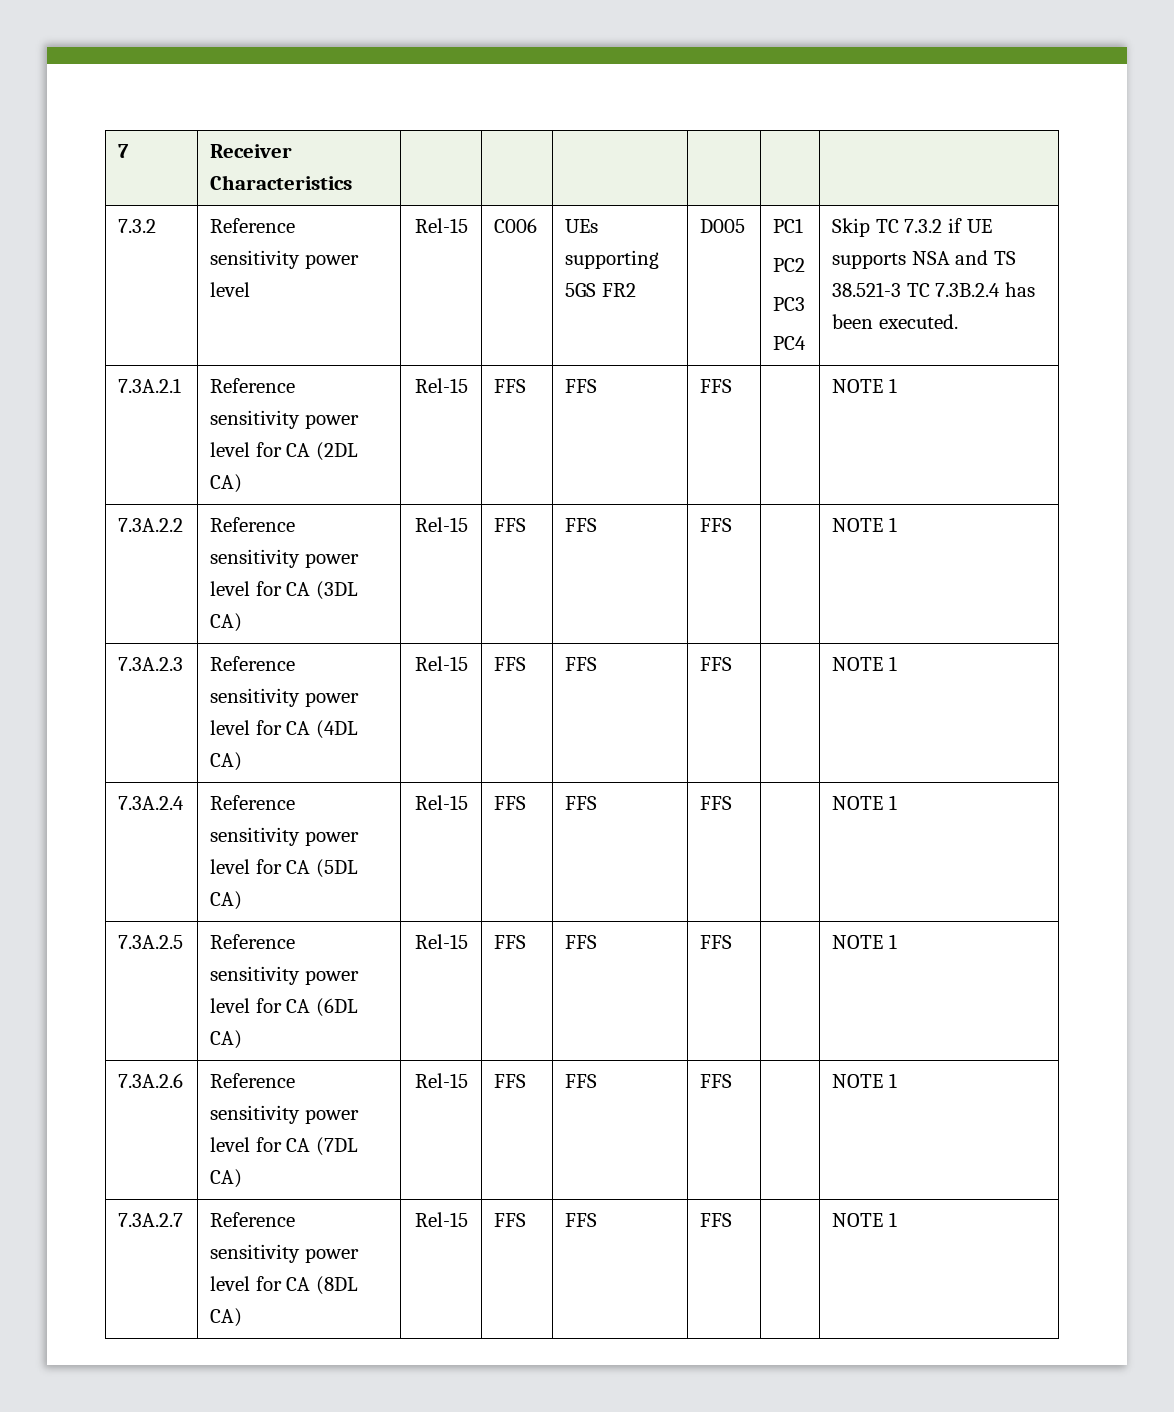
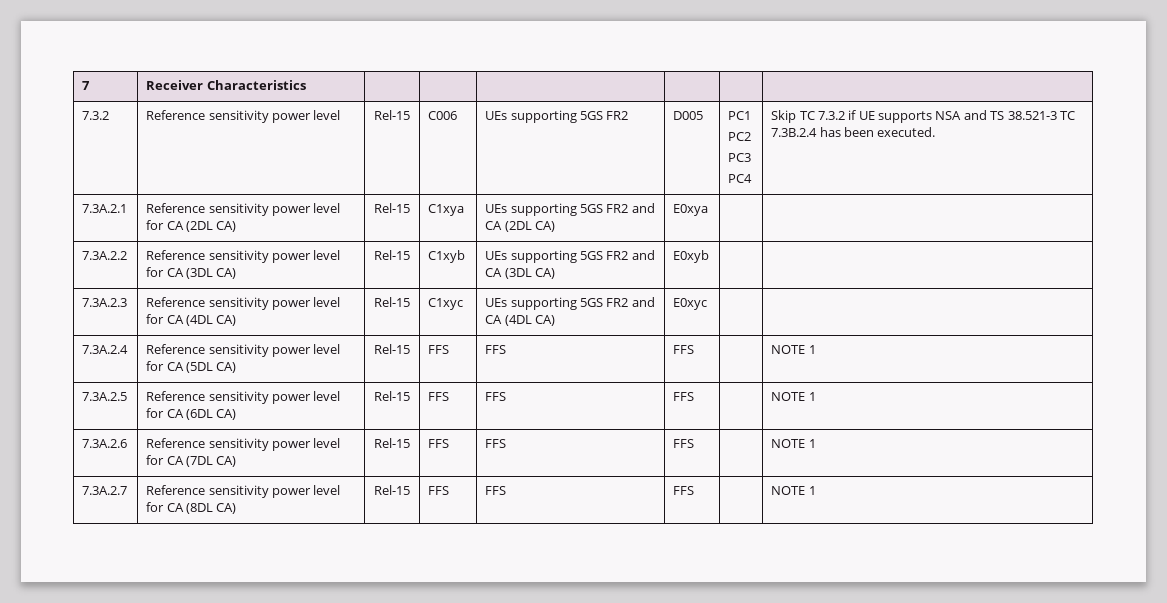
[494,379,527,393] [565,379,598,393] [700,379,733,393] [832,378,897,393] FFS | FFS | FFS | | NOTE 1 -> [428,204,465,216] [485,203,655,216] [485,221,555,232] [673,204,709,216] C1xya | UEs supporting 5GS FR2 and CA (2DL CA) | E0xya | |
[494,518,527,532] [565,518,598,532] [700,518,733,532] [832,517,897,532] FFS | FFS | FFS | | NOTE 1 -> [428,250,466,263] [485,250,655,263] [485,268,555,279] [673,250,710,263] C1xyb | UEs supporting 5GS FR2 and CA (3DL CA) | E0xyb | |
[494,657,527,671] [565,657,598,671] [700,657,733,671] [832,656,897,671] FFS | FFS | FFS | | NOTE 1 -> [428,298,464,310] [485,297,655,310] [485,315,555,326] [673,298,708,310] C1xyc | UEs supporting 5GS FR2 and CA (4DL CA) | E0xyc | |

